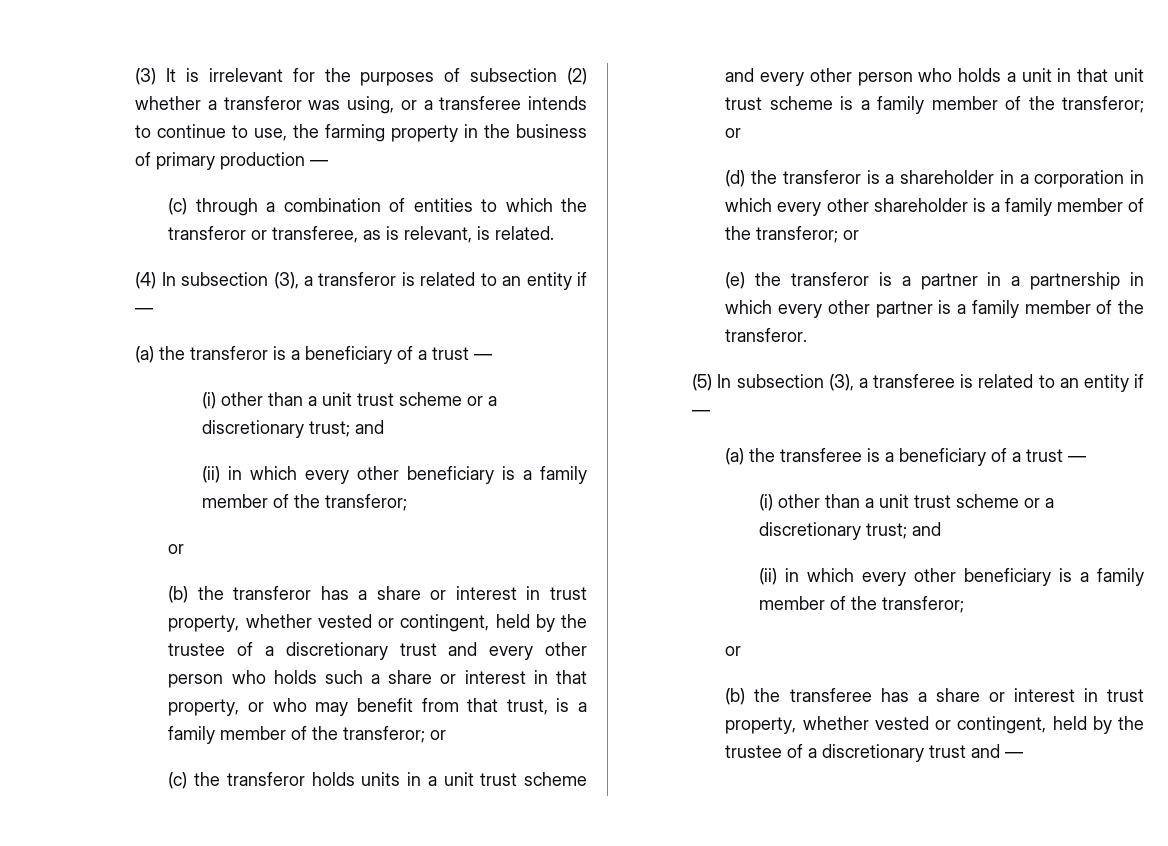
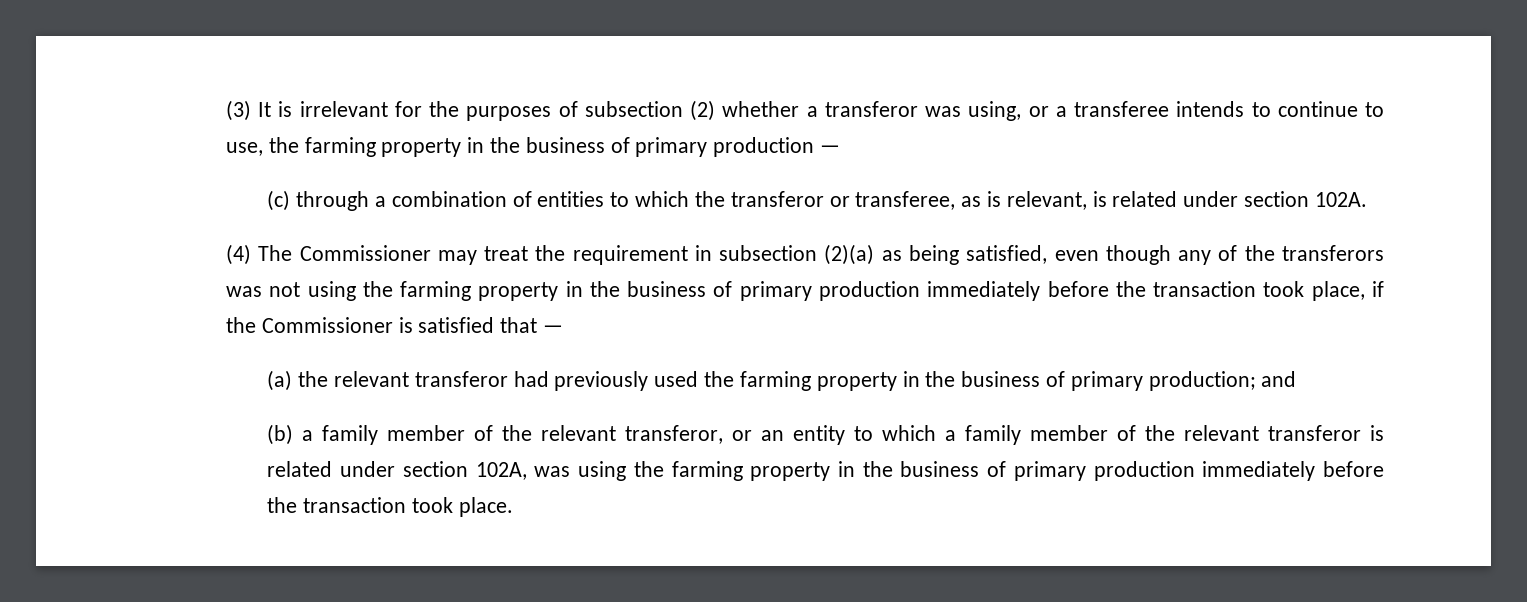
[495,226,555,240] [135,272,587,290] [135,308,154,314] [135,346,493,364] [201,392,497,409] [201,420,384,438] [201,466,588,484] [201,494,407,511] [168,544,185,554] [168,586,587,603] [168,614,587,632] [168,642,587,660] [168,670,587,688] [168,698,587,716] [168,726,447,744] [168,772,588,789] [725,68,1144,86] [725,96,1144,114] [725,128,742,138] [725,170,1144,188] [725,198,1144,216] [725,226,860,243] [725,272,1144,290] [725,300,1144,318] [725,328,808,342] [692,374,1144,392] [692,410,711,416] [725,448,1087,466] [758,494,1054,511] [758,522,941,540] [758,568,1144,586] [758,596,964,613] [725,646,742,656] [725,688,1144,705] [725,716,1144,734] [725,744,1024,762] related. // (4) In subsection (3), a transferor is related to an entity if — // (a) the transferor is a beneficiary of a trust — // (i) other than a unit trust scheme or a discretionary trust; and // (ii) in which every other beneficiary is a family member of the transferor; // or // (b) the transferor has a share or interest in trust property, whether vested or contingent, held by the trustee of a discretionary trust and every other person who holds such a share or interest in that property, or who may benefit from that trust, is a family member of the transferor; or // (c) the transferor holds units in a unit trust scheme and every other person who holds a unit in that unit trust scheme is a family member of the transferor; or // (d) the transferor is a shareholder in a corporation in which every other shareholder is a family member of the transferor; or // (e) the transferor is a partner in a partnership in which every other partner is a family member of the transferor. // (5) In subsection (3), a transferee is related to an entity if — // (a) the transferee is a beneficiary of a trust — // (i) other than a unit trust scheme or a discretionary trust; and // (ii) in which every other beneficiary is a family member of the transferor; // or // (b) the transferee has a share or interest in trust property, whether vested or contingent, held by the trustee of a discretionary trust and — -> [1112,191,1367,207] [225,244,1384,265] [225,281,1384,301] [225,317,563,333] [267,370,1297,391] [267,424,1384,445] [267,461,1384,481] [267,497,513,517] related under section 102A. // (4) The Commissioner may treat the requirement in subsection (2)(a) as being satisfied, even though any of the transferors was not using the farming property in the business of primary production immediately before the transaction took place, if the Commissioner is satisfied that — // (a) the relevant transferor had previously used the farming property in the business of primary production; and // (b) a family member of the relevant transferor, or an entity to which a family member of the relevant transferor is related under section 102A, was using the farming property in the business of primary production immediately before the transaction took place.

